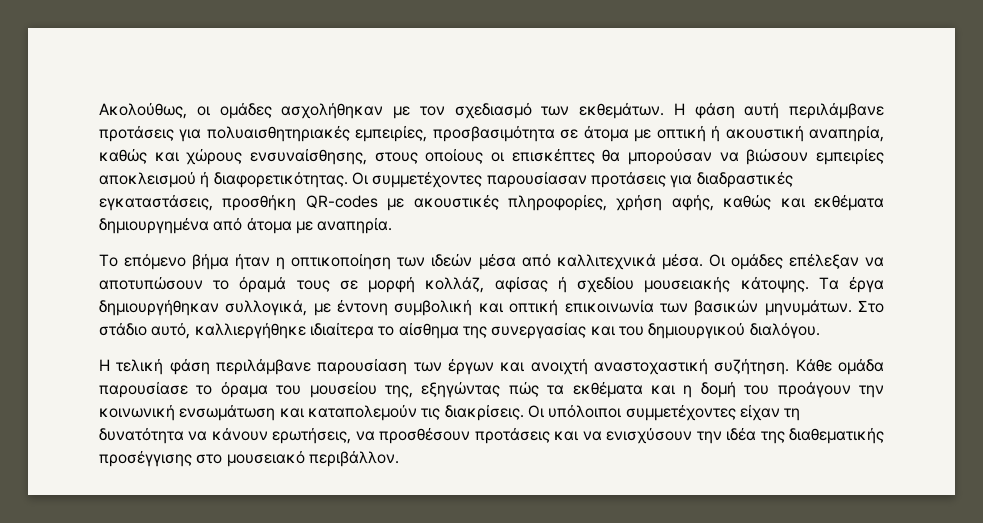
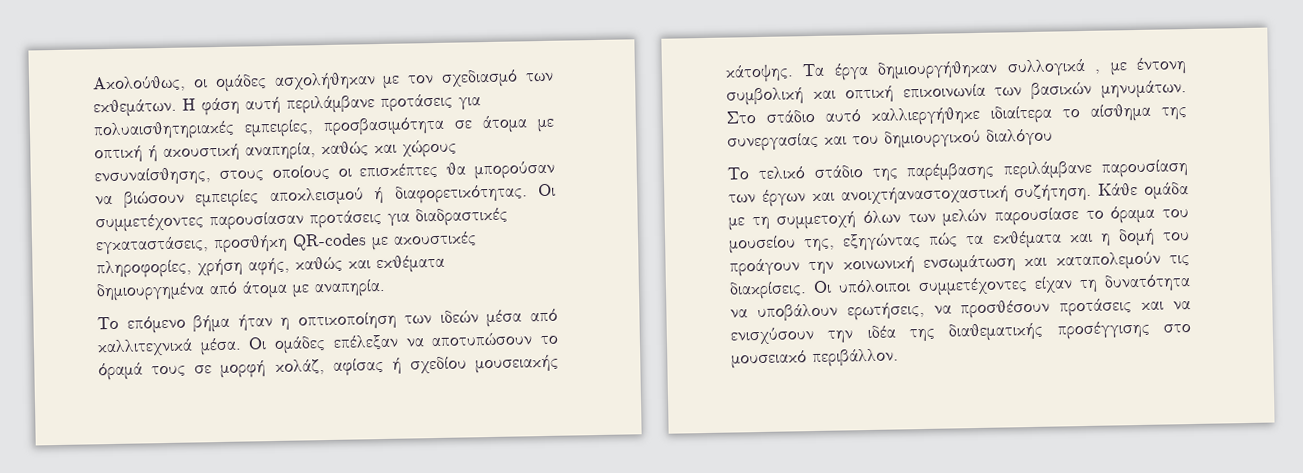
[425,276,485,293] κολλάζ, -> [274,359,325,375] κολάζ,
[225,299,308,316] συλλογικά, -> [1006,58,1102,77] συλλογικά ,
[151,322,191,339] αυτό, -> [825,109,861,122] αυτό
[749,322,820,339] [99,358,210,375] διαλόγου. // Η τελική φάση -> [986,128,1053,146] [727,162,996,182] διαλόγου // Το τελικό στάδιο της παρέμβασης
[530,358,708,375] ανοιχτή αναστοχαστική -> [840,185,1009,206] ανοιχτήαναστοχαστική
(885, 366) none -> [728,208,988,231] με τη συμμετοχή όλων των μελών
[211,427,268,441] κάνουν -> [756,303,838,323] υποβάλουν

